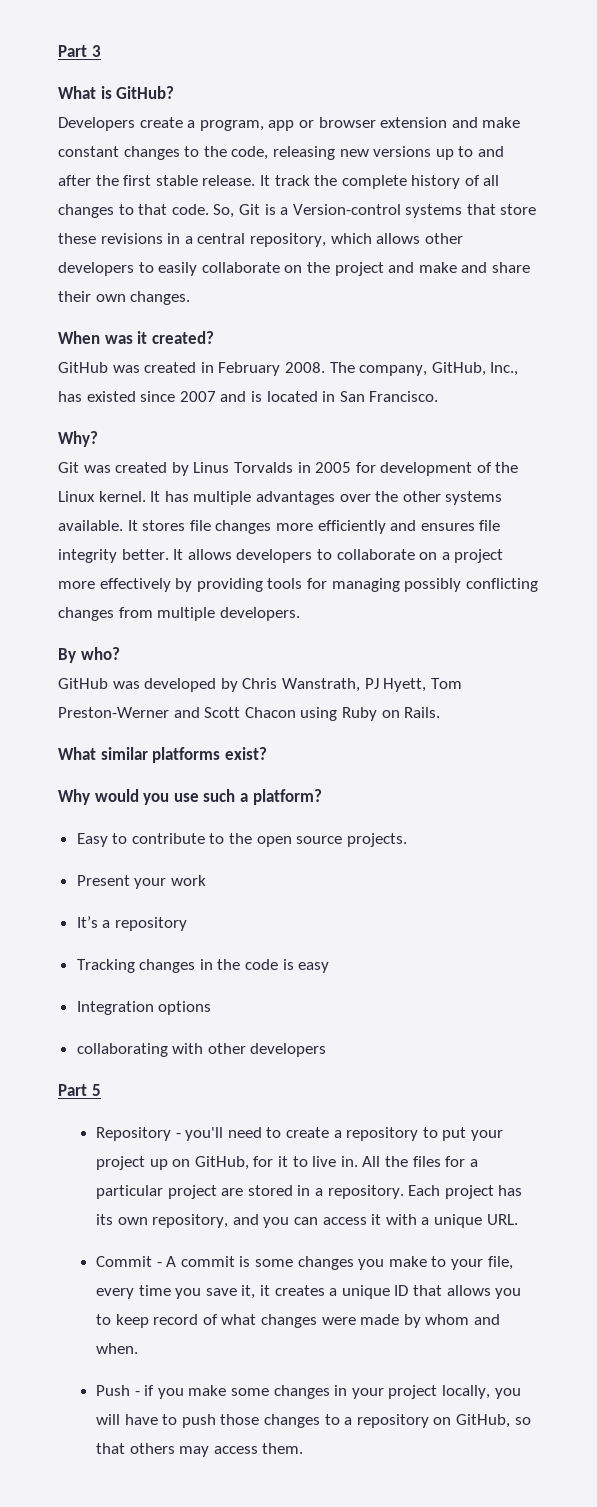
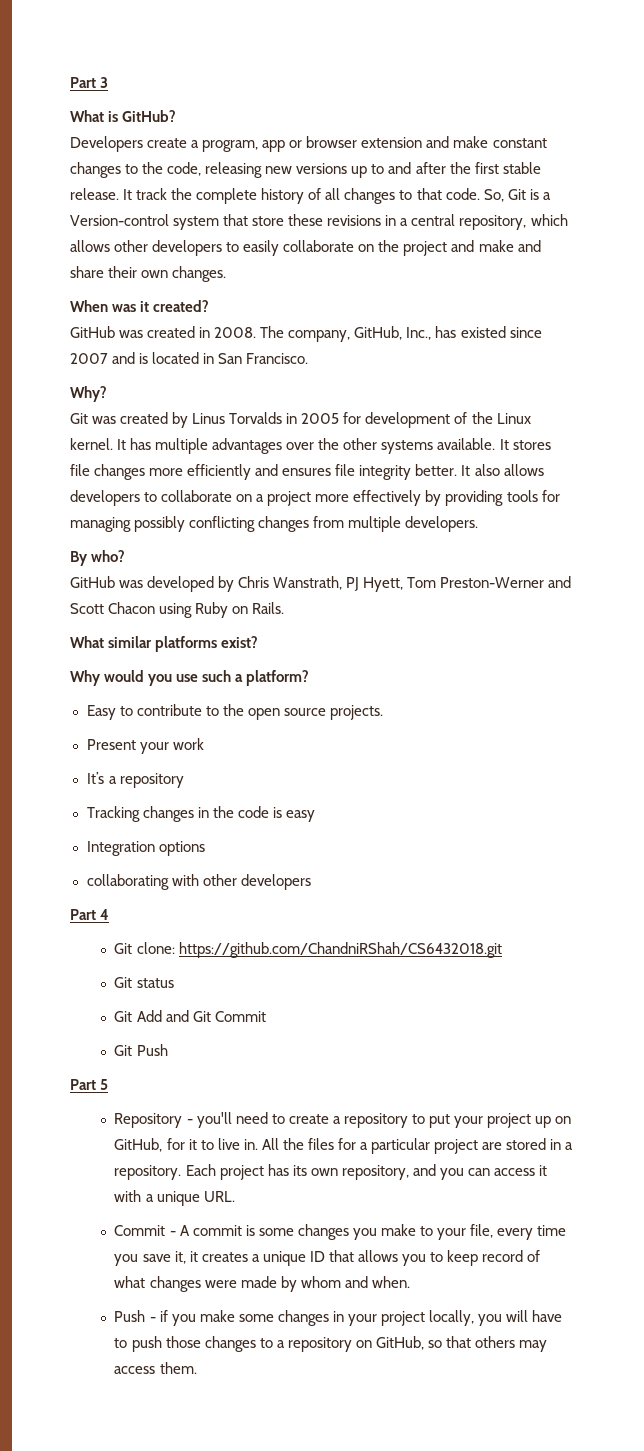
[405,204,463,218] systems -> [173,216,220,230] system
[218,362,281,376] February -> (211, 332) none
(184, 554) none -> [474,464,500,476] also
(327, 1050) none -> [70,909,110,920] [114,942,502,958] [114,977,174,988] [114,1010,266,1022] [114,1044,168,1056] // Part 4 // Git clone: https://github.com/ChandniRShah/CS6432018.git // Git status // Git Add and Git Commit // Git Push

